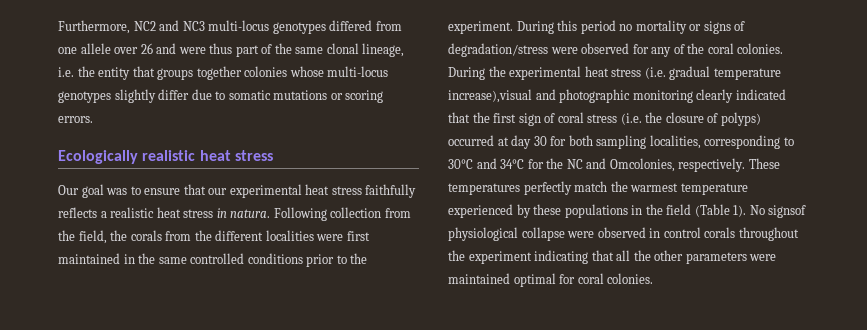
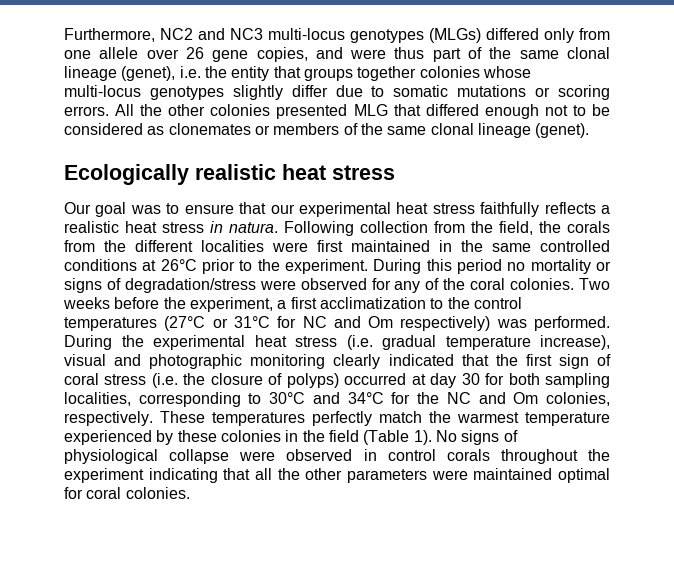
[329,20,373,31] differed -> [429,28,574,43] (MLGs) differed only
(153, 48) none -> [212,47,308,62] gene copies,
[362,43,405,57] lineage, -> [64,66,176,81] lineage (genet),
(93, 119) none -> [115,104,610,119] [64,123,590,138] All the other colonies presented MLG that differed enough not to be considered as clonemates or members of the same clonal lineage (genet).
(303, 258) none -> [142,259,197,271] at 26°C
(784, 48) none -> [579,278,611,290] [63,297,522,312] [64,316,610,331] Two weeks before the experiment, a first acclimatization to the control temperatures (27°C or 31°C for NC and Om respectively) was performed.
[448,89,532,103] increase),visual -> [540,335,610,350] [64,354,106,366] increase), visual
[609,158,675,172] Omcolonies, -> [513,392,611,406] Om colonies,
[564,204,628,218] populations -> [220,430,281,442] colonies
[768,205,807,218] signsof -> [461,430,518,445] signs of

